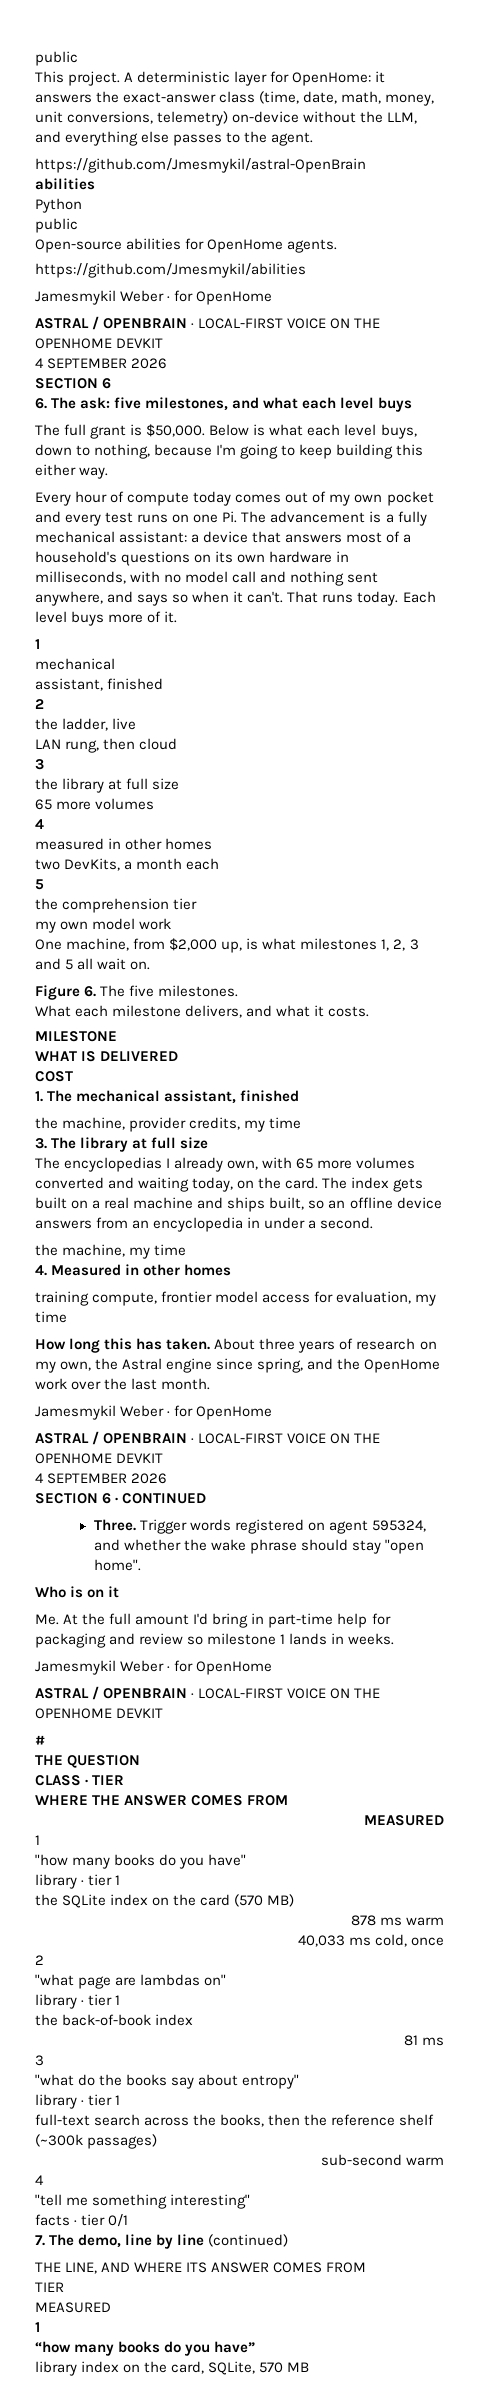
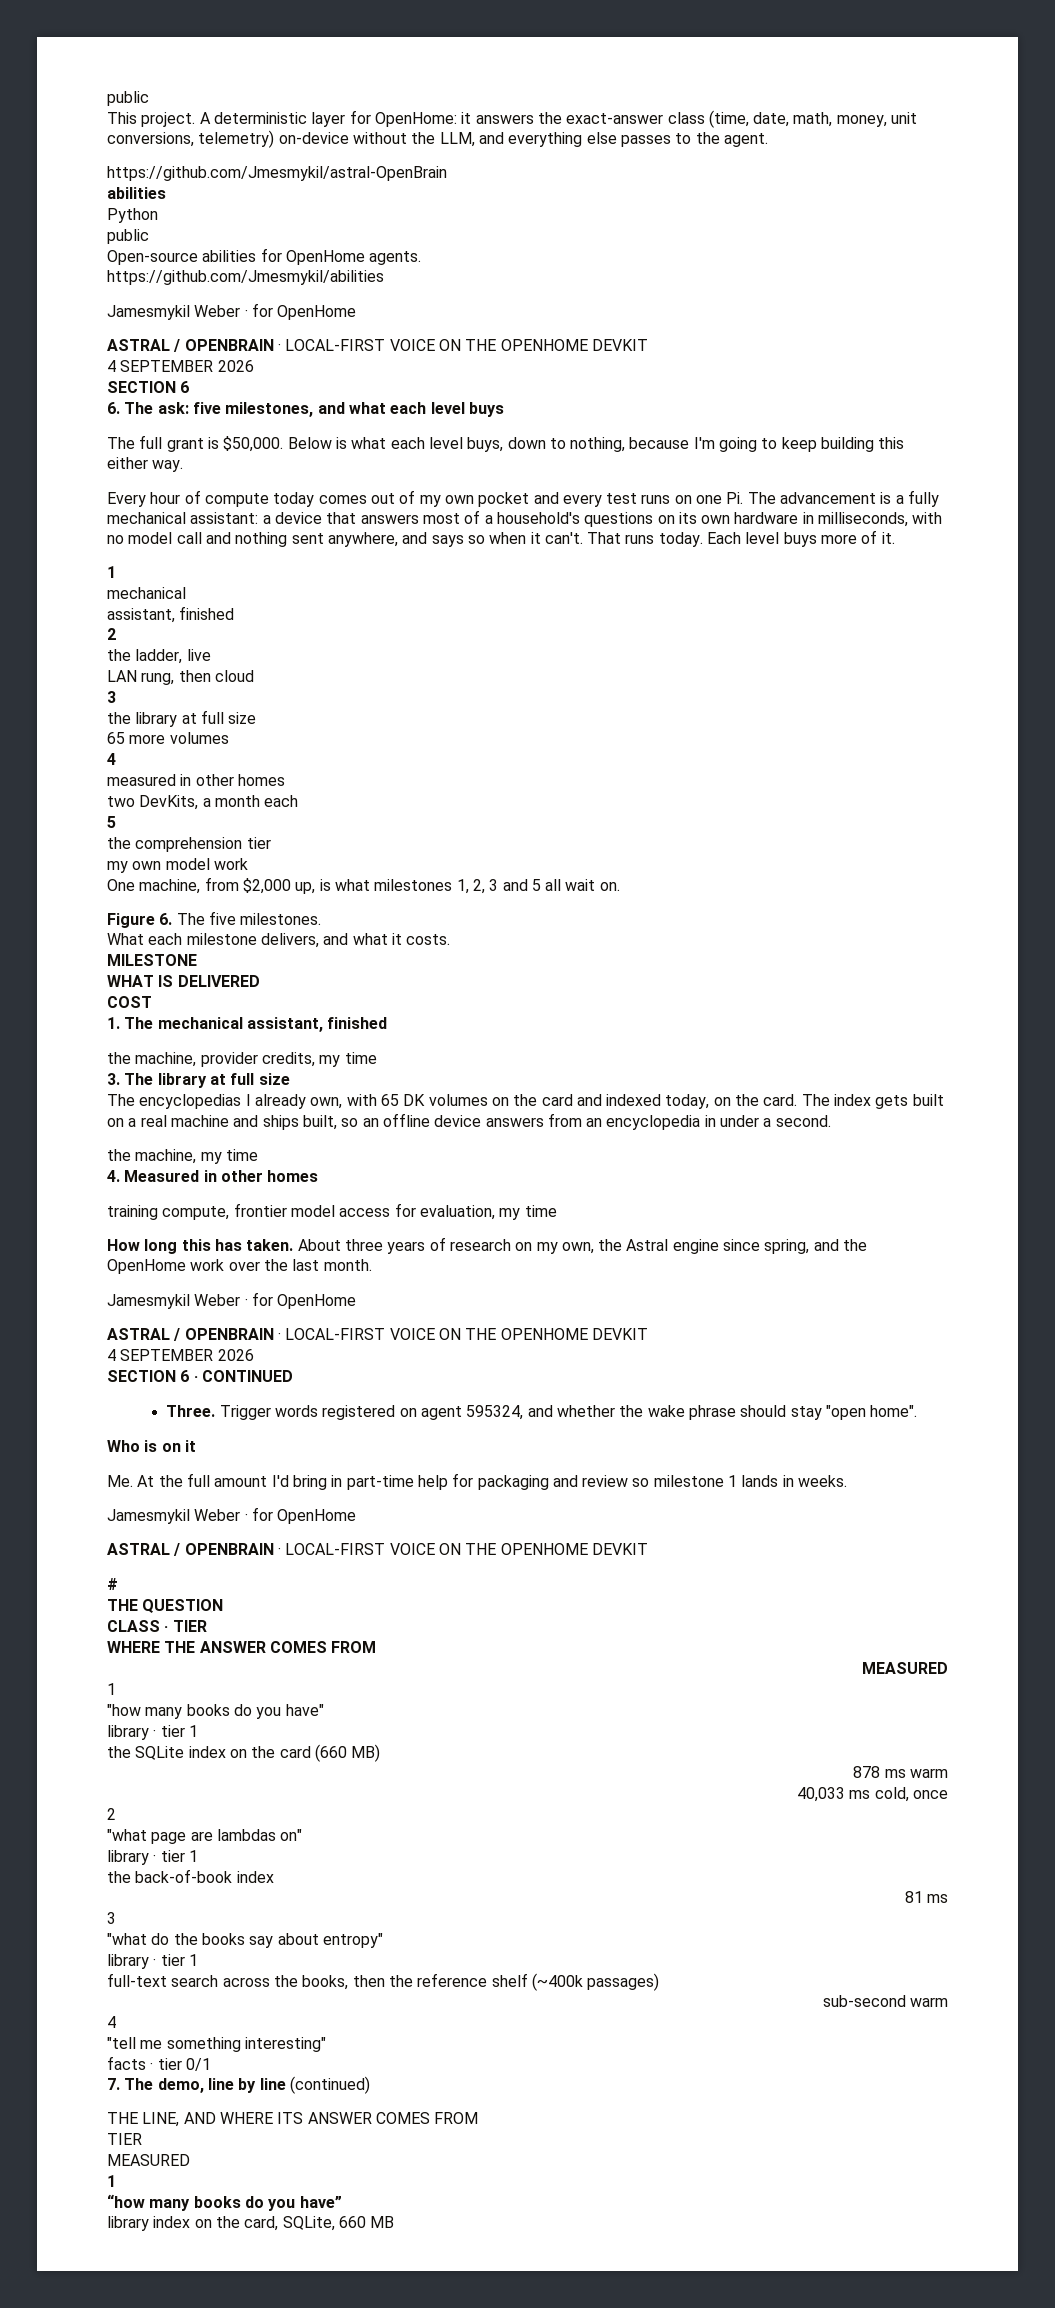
[317,1157,416,1169] [35,1177,190,1192] more volumes converted and waiting -> [403,1094,662,1106] DK volumes on the card and indexed
[234,1894,264,1907] (570 -> [314,1744,347,1762] (660
[35,2134,83,2147] (~300k -> [531,1973,583,1991] (~400k
[259,2362,284,2373] 570 -> [338,2216,366,2228] 660

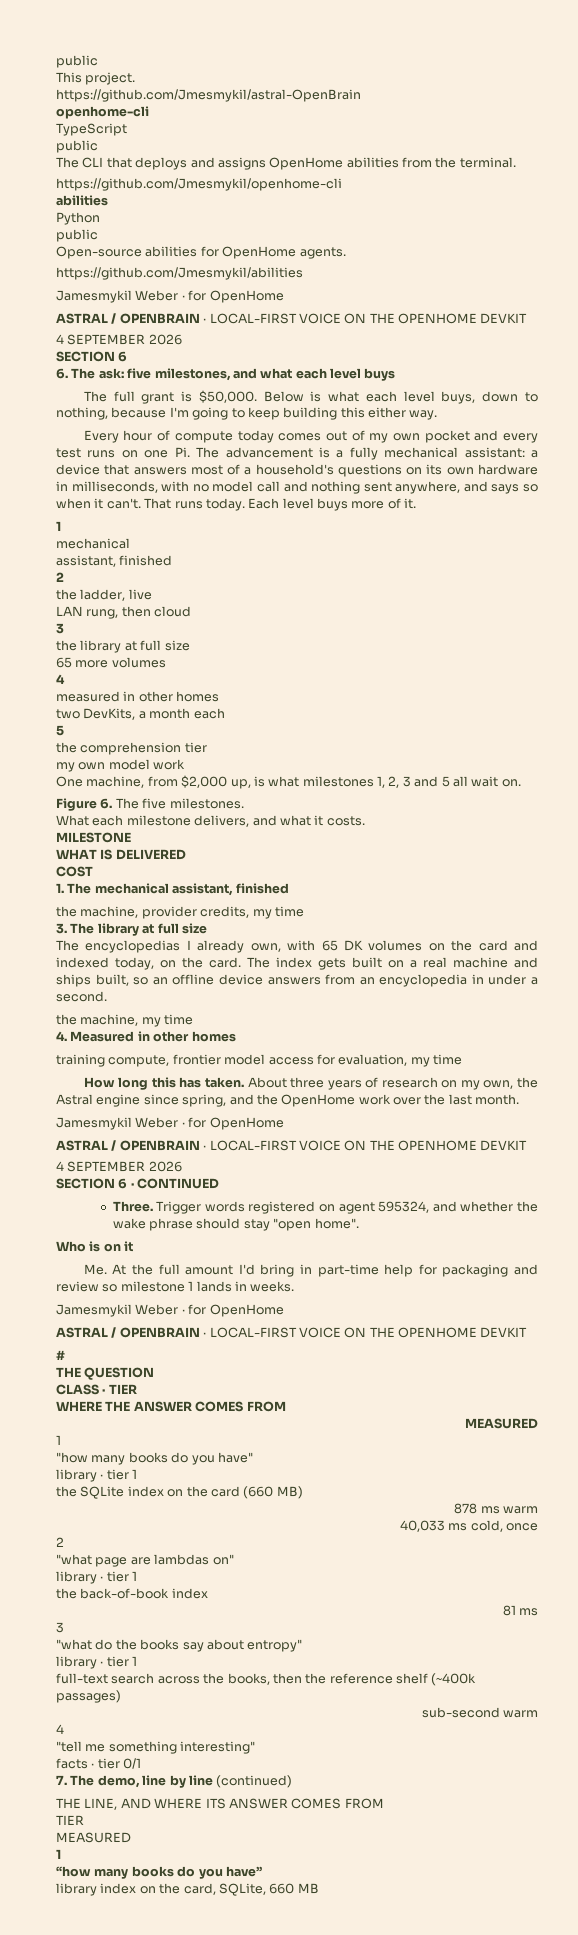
[199,110,918,128] [107,130,768,148] [107,166,447,181] A deterministic layer for OpenHome: it answers the exact-answer class (time, date, math, money, unit conversions, telemetry) on-device without the LLM, and everything else passes to the agent. // https://github.com/Jmesmykil/astral-OpenBrain -> [56,89,361,102] [56,106,149,119] [56,123,127,136] [56,140,98,153] [56,157,516,170] [56,178,342,191] // https://github.com/Jmesmykil/astral-OpenBrain // openhome-cli // TypeScript // public // The CLI that deploys and assigns OpenHome abilities from the terminal. // https://github.com/Jmesmykil/openhome-cli

